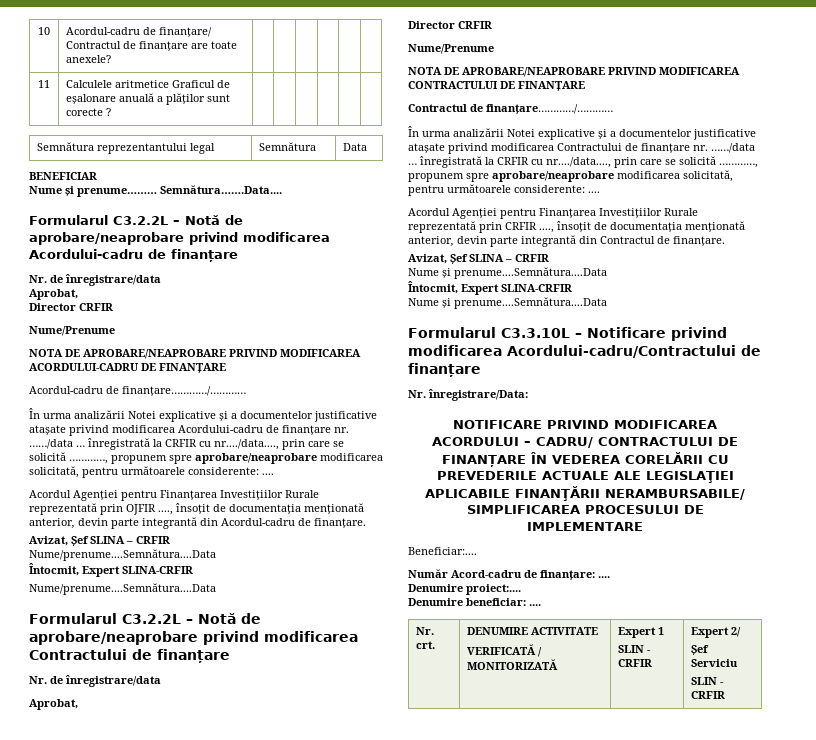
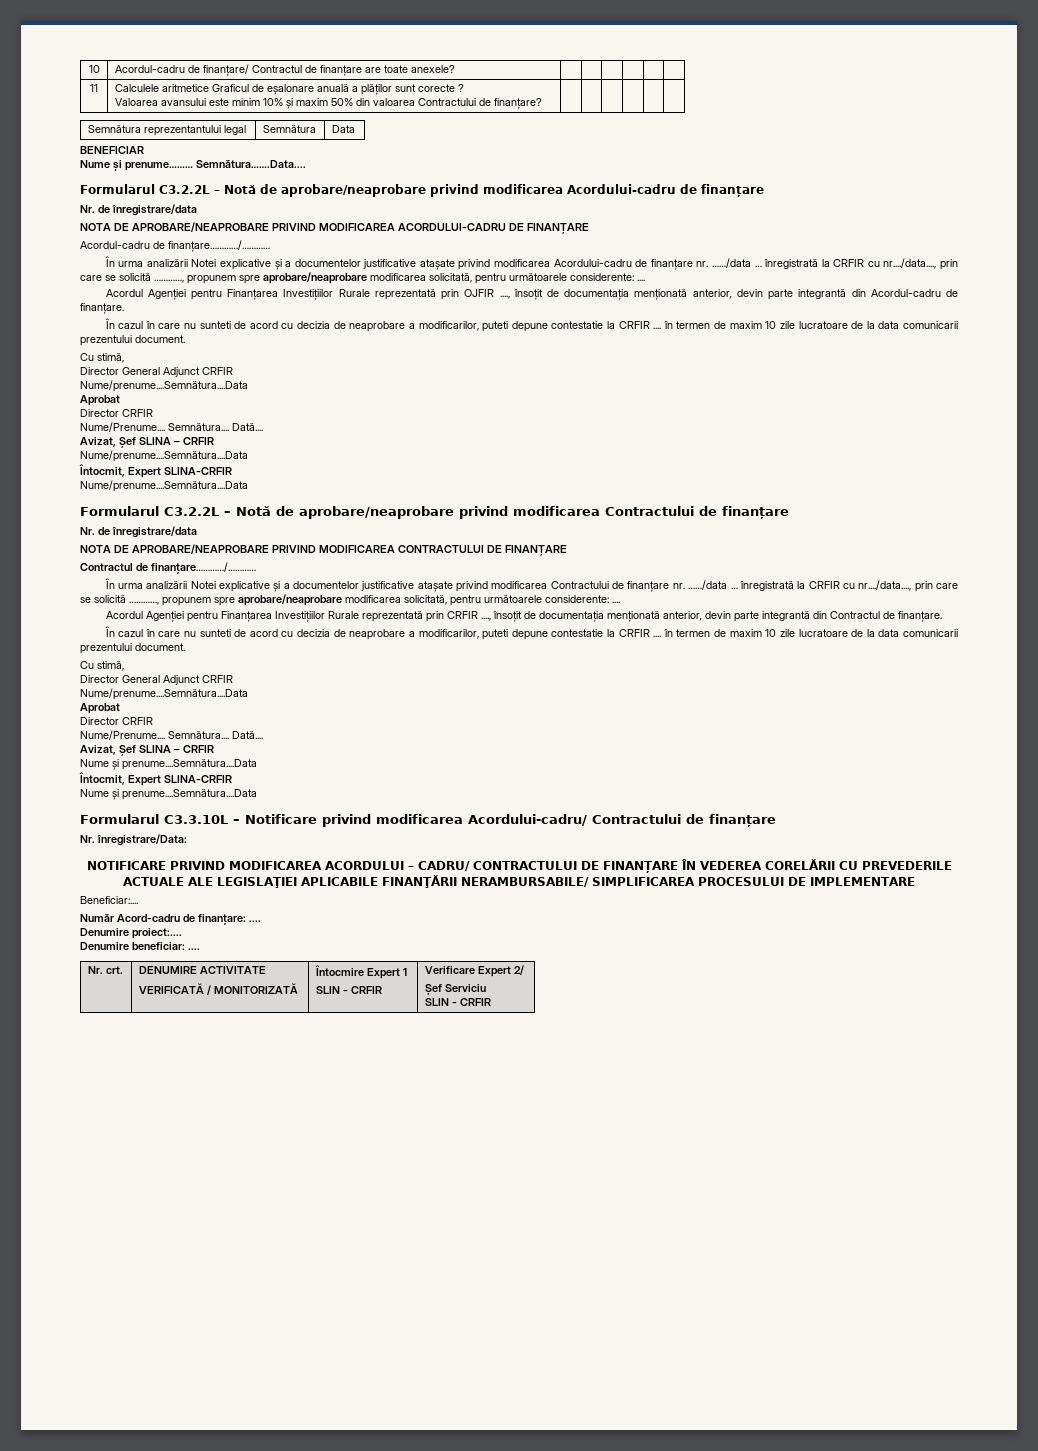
(112, 112) none -> [114,98,542,109] // Valoarea avansului este minim 10% și maxim 50% din valoarea Contractului de finanțare?
[29,289,78,300] [29,303,113,311] [29,326,115,336] // Aprobat, // Director CRFIR // Nume/Prenume -> (197, 210) none
(366, 523) none -> [104,318,959,332] [80,335,185,346] [80,353,124,363] [80,367,233,377] [80,380,248,392] [80,395,120,406] [80,409,153,417] [80,422,263,432] // În cazul în care nu sunteti de acord cu decizia de neaprobare a modificarilor, puteti depune contestatie la CRFIR .... în termen de maxim 10 zile lucratoare de la data comunicarii prezentului document. // Cu stimă, // Director General Adjunct CRFIR // Nume/prenume....Semnătura....Data // Aprobat // Director CRFIR // Nume/Prenume.... Semnătura.... Dată....
[29,699,78,710] [408,21,492,29] [408,44,494,54] // Aprobat, // Director CRFIR // Nume/Prenume -> (197, 532) none
(725, 241) none -> [104,626,959,640] [80,643,185,654] [80,661,124,671] [80,675,233,685] [80,688,248,700] [80,703,120,714] [80,717,153,725] [80,730,263,740] // În cazul în care nu sunteti de acord cu decizia de neaprobare a modificarilor, puteti depune contestatie la CRFIR .... în termen de maxim 10 zile lucratoare de la data comunicarii prezentului document. // Cu stimă, // Director General Adjunct CRFIR // Nume/prenume....Semnătura....Data // Aprobat // Director CRFIR // Nume/Prenume.... Semnătura.... Dată....
[507,345,736,358] Acordului-cadru/Contractului -> [468,814,681,826] Acordului-cadru/ Contractului
(559, 664) none -> [314,965,364,976] Întocmire
(653, 663) none -> [424,966,475,974] Verificare

